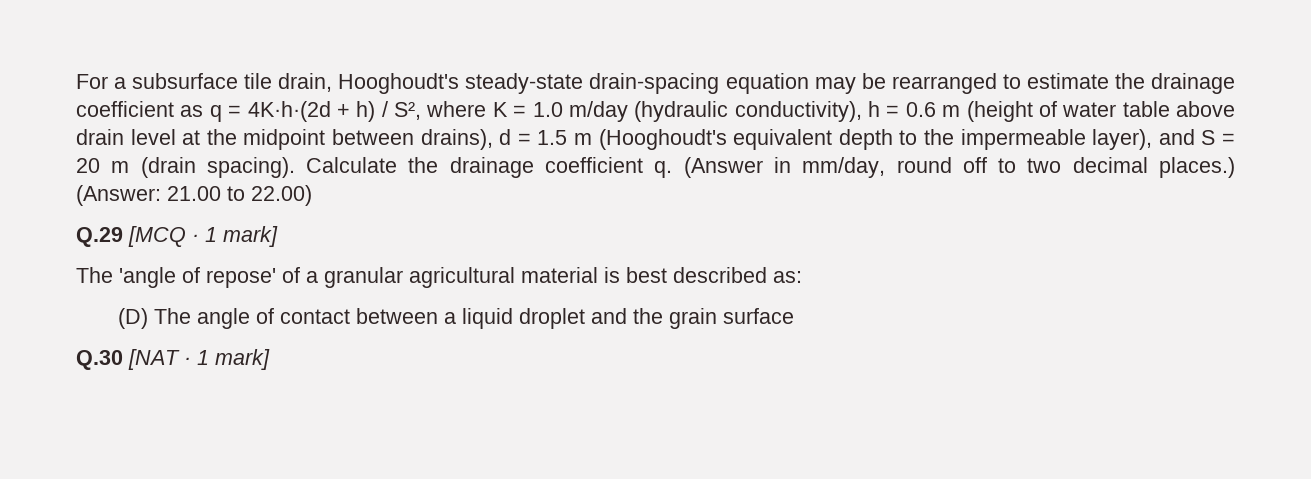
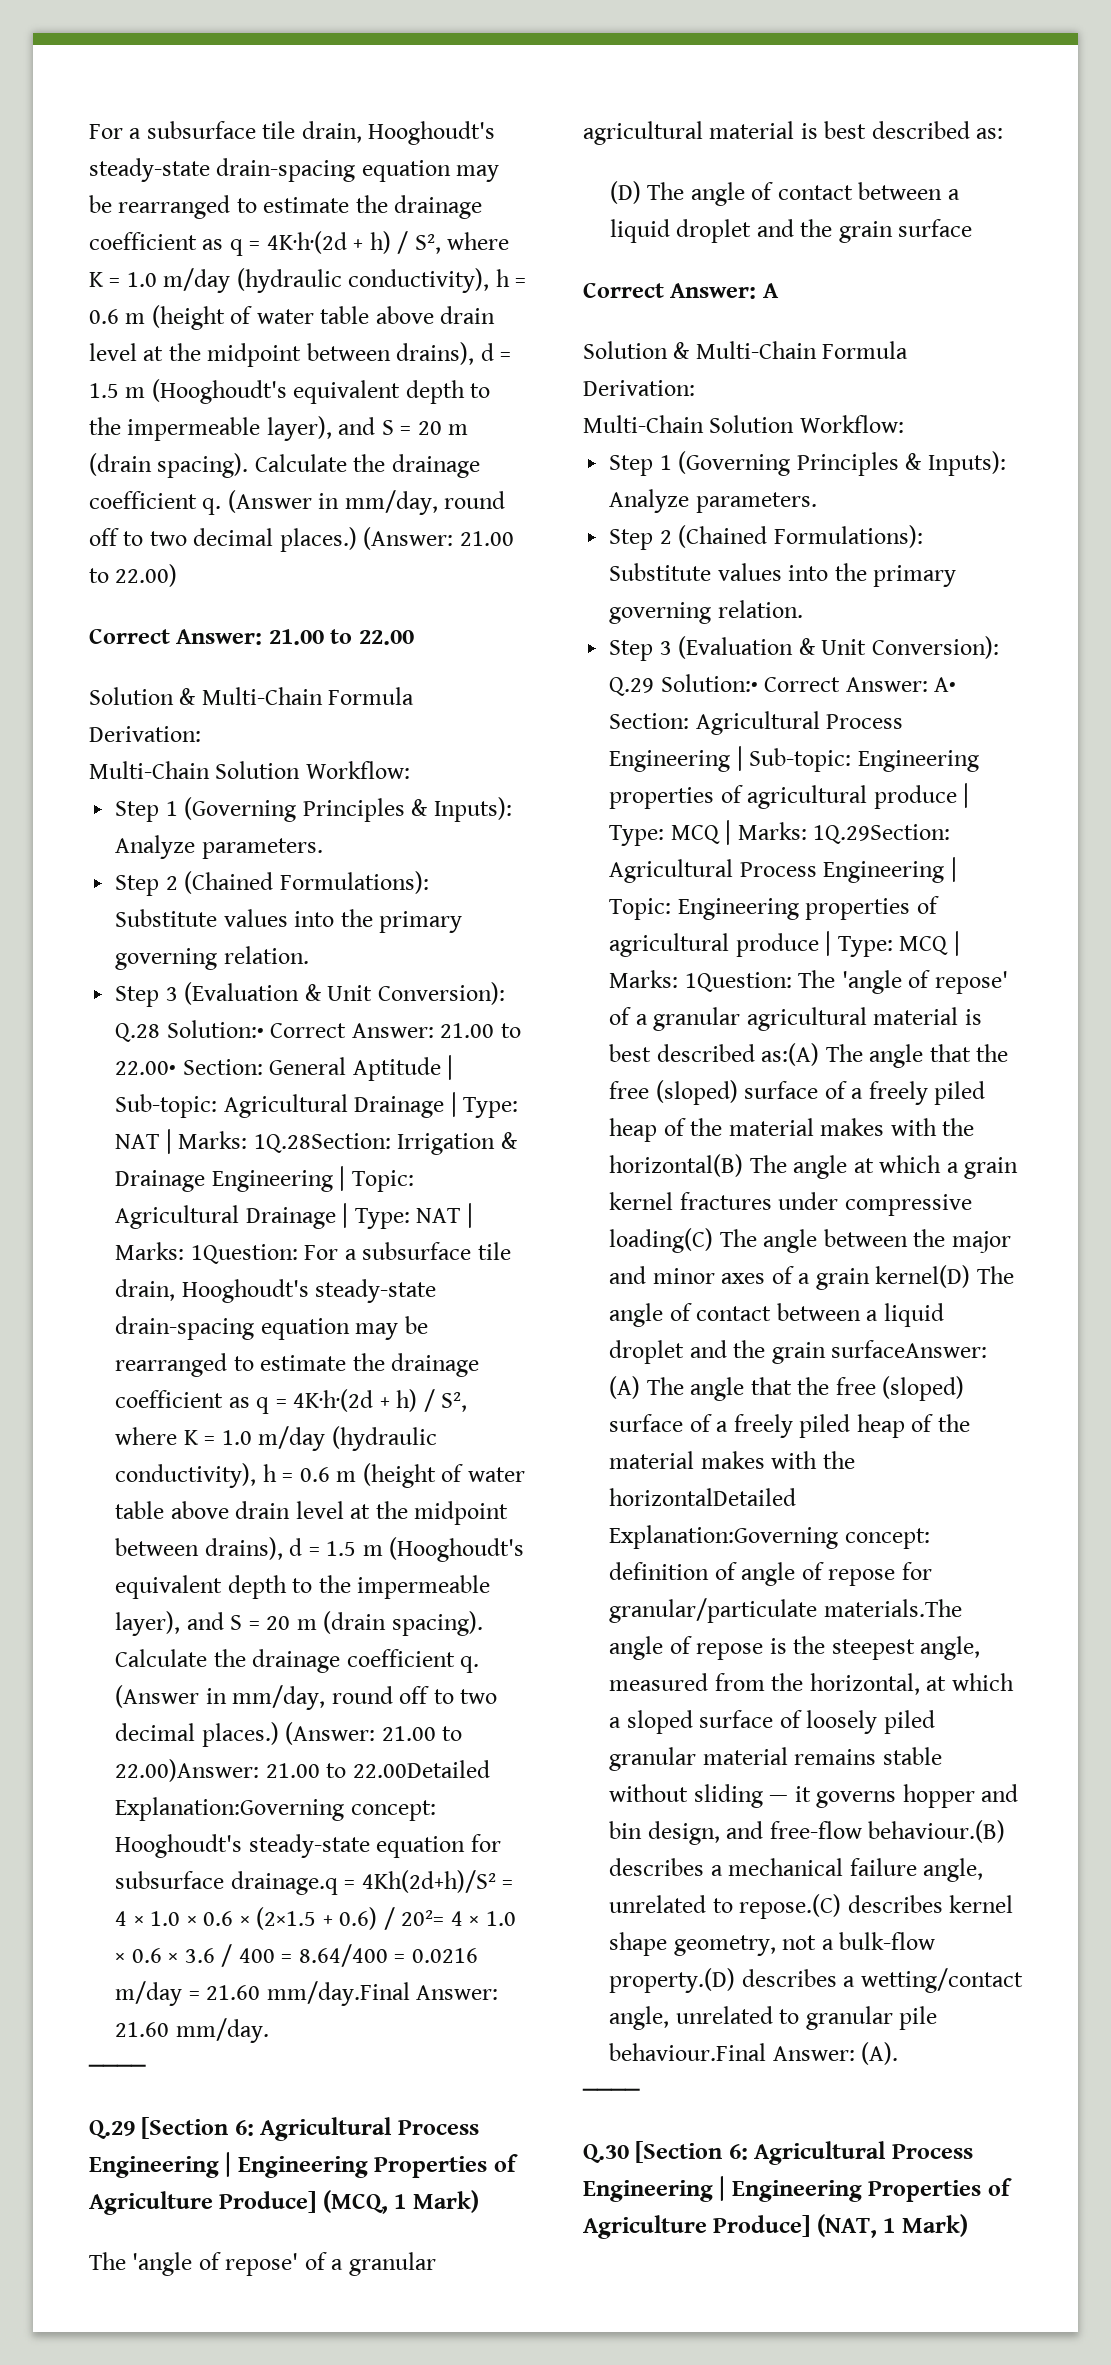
[76,226,278,247] Q.29 [MCQ · 1 mark] -> [89,629,414,645] [89,687,415,705] [89,726,201,742] [89,761,410,779] [115,797,512,822] [115,835,323,859] [115,871,429,896] [115,909,463,933] [115,946,309,970] [115,982,505,1007] [115,1020,521,1042] [115,1055,454,1081] [115,1092,519,1118] [115,1129,518,1155] [115,1166,414,1192] [115,1203,473,1229] [115,1242,511,1264] [115,1279,437,1303] [115,1316,428,1340] [115,1353,480,1377] [115,1389,468,1414] [115,1426,437,1451] [115,1463,525,1488] [115,1501,509,1525] [115,1537,525,1562] [115,1575,491,1599] [115,1611,483,1636] [115,1649,480,1673] [115,1685,498,1710] [115,1722,463,1747] [115,1759,490,1782] [115,1797,436,1821] [115,1834,501,1858] [115,1870,514,1895] [115,1907,516,1930] [115,1944,478,1967] [115,1981,499,2006] [115,2018,269,2043] [88,2064,146,2074] [89,2117,479,2141] [89,2152,518,2178] [89,2190,479,2215] Correct Answer: 21.00 to 22.00 // Solution & Multi-Chain Formula Derivation: // Multi-Chain Solution Workflow: // Step 1 (Governing Principles & Inputs): Analyze parameters. // Step 2 (Chained Formulations): Substitute values into the primary governing relation. // Step 3 (Evaluation & Unit Conversion): Q.28 Solution:• Correct Answer: 21.00 to 22.00• Section: General Aptitude | Sub-topic: Agricultural Drainage | Type: NAT | Marks: 1Q.28Section: Irrigation & Drainage Engineering | Topic: Agricultural Drainage | Type: NAT | Marks: 1Question: For a subsurface tile drain, Hooghoudt's steady-state drain-spacing equation may be rearranged to estimate the drainage coefficient as q = 4K·h·(2d + h) / S², where K = 1.0 m/day (hydraulic conductivity), h = 0.6 m (height of water table above drain level at the midpoint between drains), d = 1.5 m (Hooghoudt's equivalent depth to the impermeable layer), and S = 20 m (drain spacing). Calculate the drainage coefficient q. (Answer in mm/day, round off to two decimal places.) (Answer: 21.00 to 22.00)Answer: 21.00 to 22.00Detailed Explanation:Governing concept: Hooghoudt's steady-state equation for subsurface drainage.q = 4Kh(2d+h)/S² = 4 × 1.0 × 0.6 × (2×1.5 + 0.6) / 20²= 4 × 1.0 × 0.6 × 3.6 / 400 = 8.64/400 = 0.0216 m/day = 21.60 mm/day.Final Answer: 21.60 mm/day. // ──── // Q.29 [Section 6: Agricultural Process Engineering | Engineering Properties of Agriculture Produce] (MCQ, 1 Mark)
[76,349,270,370] Q.30 [NAT · 1 mark] -> [583,283,779,299] [583,341,909,359] [583,380,695,396] [583,415,904,433] [609,451,1006,476] [609,489,817,513] [609,525,923,550] [609,563,957,587] [609,600,803,624] [609,636,999,661] [609,674,957,696] [609,711,904,735] [609,746,979,772] [609,783,970,809] [609,820,951,846] [609,857,957,883] [609,896,939,920] [609,931,960,957] [609,970,1008,994] [609,1007,982,1031] [609,1043,1009,1068] [609,1080,986,1105] [609,1118,975,1142] [609,1154,1019,1179] [609,1192,972,1216] [609,1228,1011,1253] [609,1265,1014,1290] [609,1303,944,1327] [609,1340,988,1364] [609,1376,965,1401] [609,1414,970,1438] [609,1451,855,1469] [609,1488,797,1506] [609,1525,930,1549] [609,1562,932,1586] [609,1598,962,1623] [609,1636,981,1660] [609,1673,1014,1695] [609,1710,935,1734] [609,1747,942,1771] [609,1784,1019,1808] [609,1820,1006,1845] [609,1858,984,1882] [609,1894,1014,1919] [609,1932,936,1956] [609,1968,1023,1993] [609,2006,938,2030] [609,2042,899,2065] [582,2088,640,2098] [583,2141,973,2165] [583,2176,1012,2202] [583,2214,968,2239] Correct Answer: A // Solution & Multi-Chain Formula Derivation: // Multi-Chain Solution Workflow: // Step 1 (Governing Principles & Inputs): Analyze parameters. // Step 2 (Chained Formulations): Substitute values into the primary governing relation. // Step 3 (Evaluation & Unit Conversion): Q.29 Solution:• Correct Answer: A• Section: Agricultural Process Engineering | Sub-topic: Engineering properties of agricultural produce | Type: MCQ | Marks: 1Q.29Section: Agricultural Process Engineering | Topic: Engineering properties of agricultural produce | Type: MCQ | Marks: 1Question: The 'angle of repose' of a granular agricultural material is best described as:(A) The angle that the free (sloped) surface of a freely piled heap of the material makes with the horizontal(B) The angle at which a grain kernel fractures under compressive loading(C) The angle between the major and minor axes of a grain kernel(D) The angle of contact between a liquid droplet and the grain surfaceAnswer: (A) The angle that the free (sloped) surface of a freely piled heap of the material makes with the horizontalDetailed Explanation:Governing concept: definition of angle of repose for granular/particulate materials.The angle of repose is the steepest angle, measured from the horizontal, at which a sloped surface of loosely piled granular material remains stable without sliding — it governs hopper and bin design, and free-flow behaviour.(B) describes a mechanical failure angle, unrelated to repose.(C) describes kernel shape geometry, not a bulk-flow property.(D) describes a wetting/contact angle, unrelated to granular pile behaviour.Final Answer: (A). // ──── // Q.30 [Section 6: Agricultural Process Engineering | Engineering Properties of Agriculture Produce] (NAT, 1 Mark)

